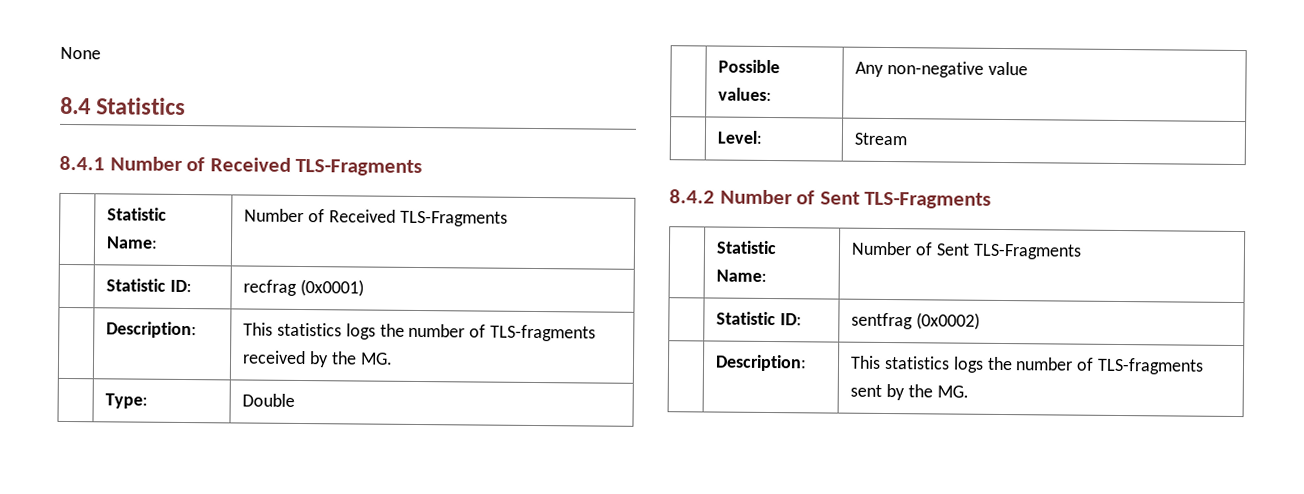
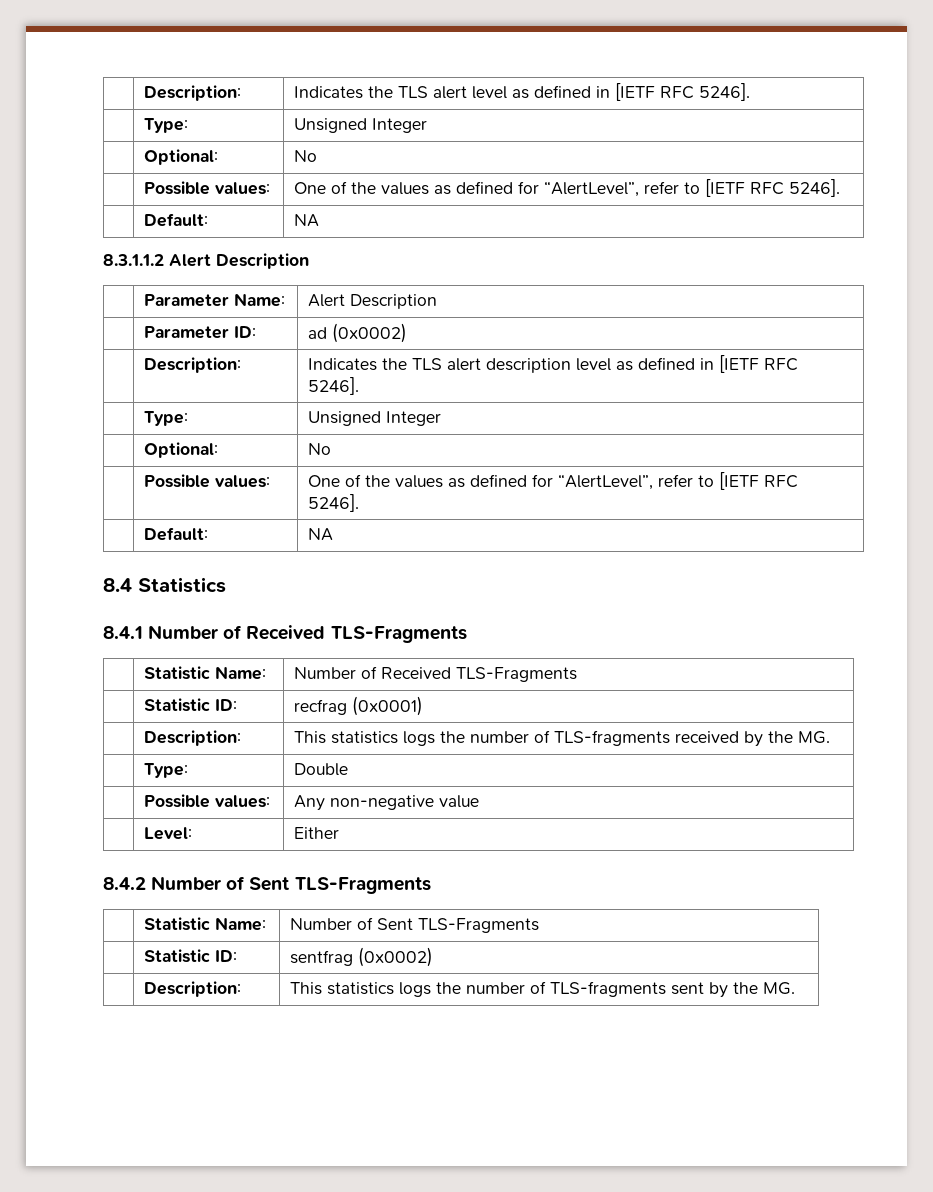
[60,46,101,60] None -> [143,85,241,101] [293,83,750,101] [143,118,188,133] [293,118,427,133] [143,149,218,165] [293,150,317,162] [143,181,270,195] [293,179,840,197] [143,213,208,227] [293,214,319,227] [103,253,309,269] [143,293,285,307] [307,294,437,309] [143,326,256,339] [307,323,407,343] [143,357,241,373] [307,355,798,373] [307,377,359,395] [143,411,188,426] [307,411,441,426] [143,442,218,458] [307,443,331,455] [143,474,270,488] [307,472,798,490] [307,494,359,512] [143,527,208,541] [307,528,333,541] | Description: | Indicates the TLS alert level as defined in [IETF RFC 5246]. // | Type: | Unsigned Integer // | Optional: | No // | Possible values: | One of the values as defined for “AlertLevel”, refer to [IETF RFC 5246]. // | Default: | NA // 8.3.1.1.2 Alert Description // | Parameter Name: | Alert Description // | Parameter ID: | ad (0x0002) // | Description: | Indicates the TLS alert description level as defined in [IETF RFC 5246]. // | Type: | Unsigned Integer // | Optional: | No // | Possible values: | One of the values as defined for “AlertLevel”, refer to [IETF RFC 5246]. // | Default: | NA
[854,132,908,146] Stream -> [293,827,339,839] Either

